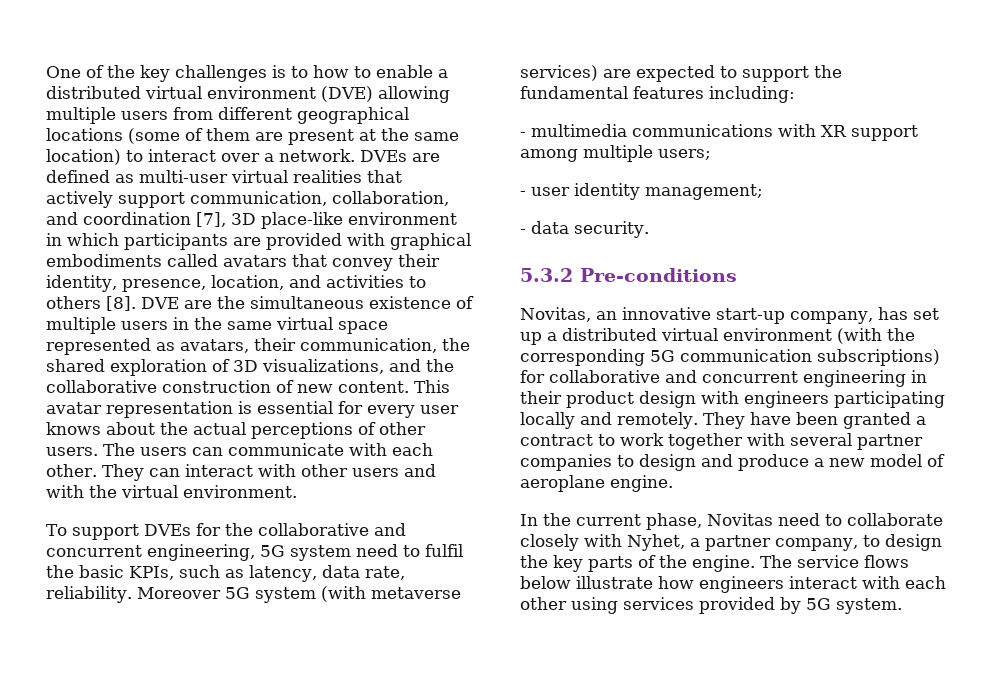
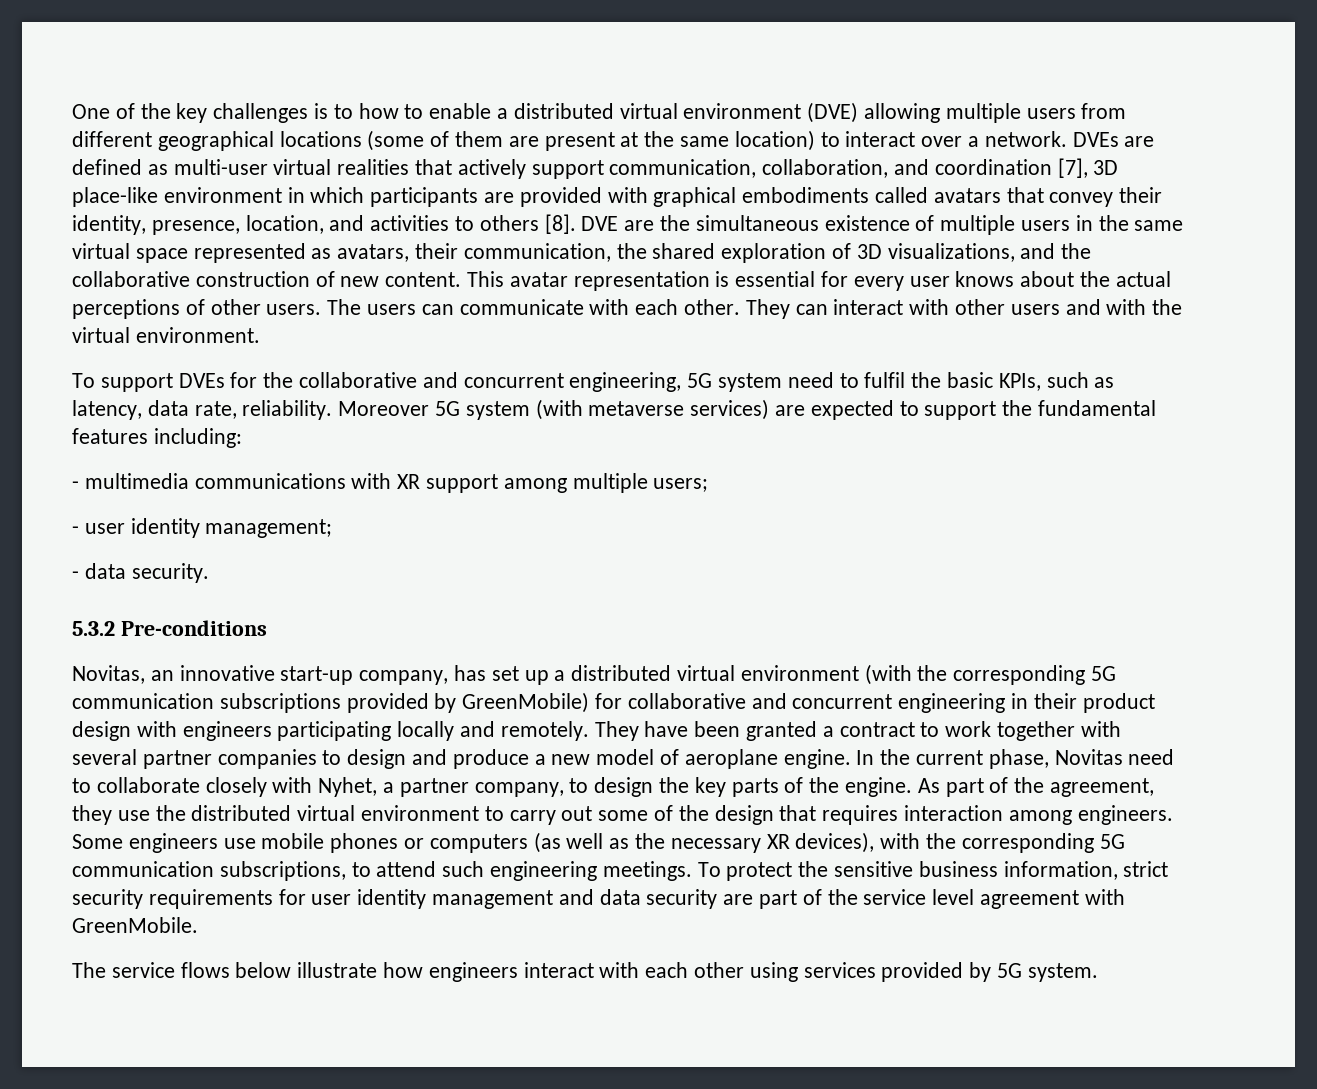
[817,349,940,366] subscriptions) -> [219,692,590,713] subscriptions provided by GreenMobile)
(673, 483) // -> (851, 759) none
(755, 563) none -> [917,777,1155,797] [72,805,1173,825] [72,832,1125,853] [72,861,1169,881] [72,889,1125,909] [72,917,198,933] As part of the agreement, they use the distributed virtual environment to carry out some of the design that requires interaction among engineers. Some engineers use mobile phones or computers (as well as the necessary XR devices), with the corresponding 5G communication subscriptions, to attend such engineering meetings. To protect the sensitive business information, strict security requirements for user identity management and data security are part of the service level agreement with GreenMobile. //

